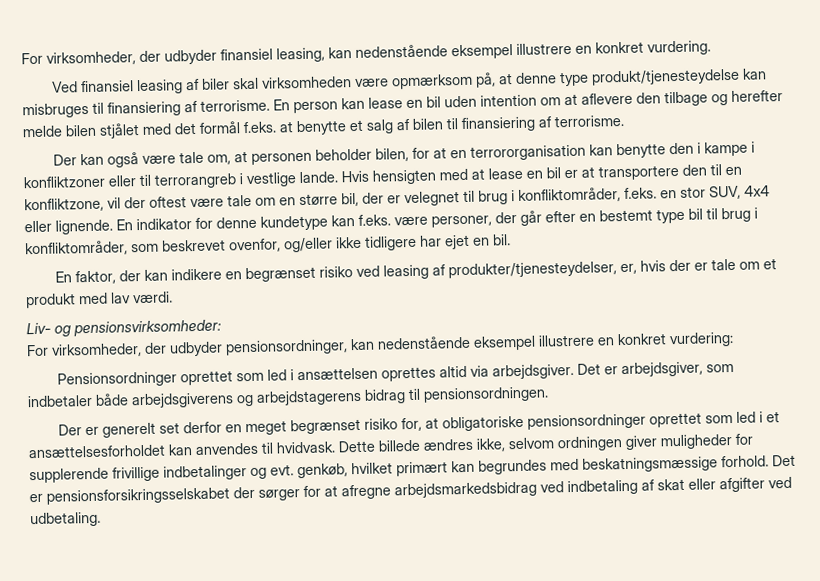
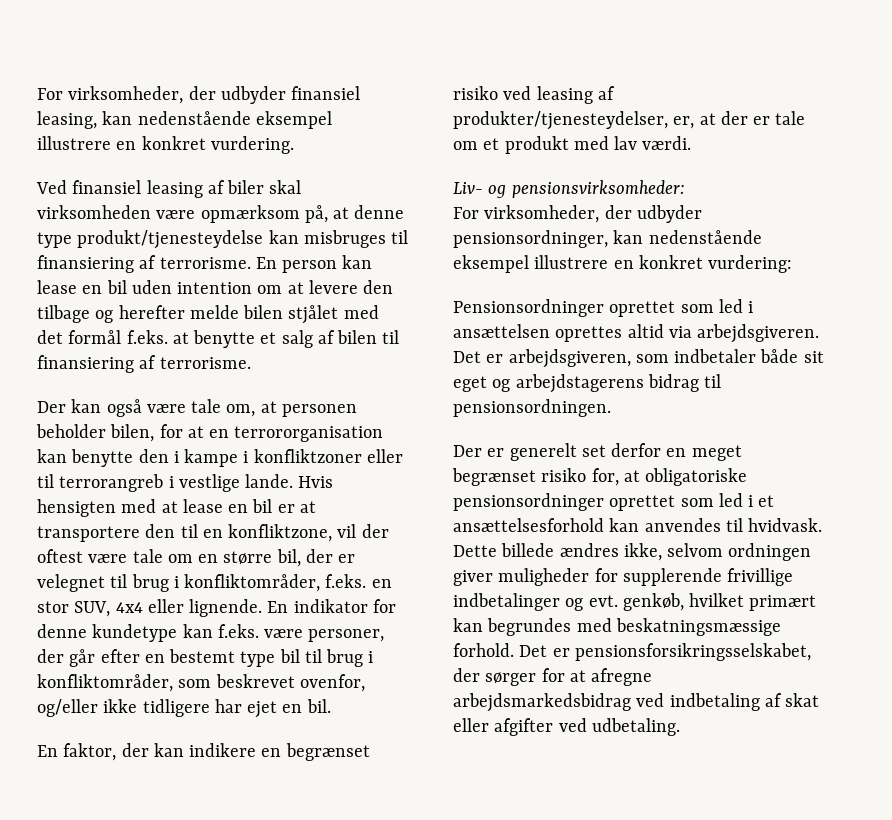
[581,92,633,105] aflevere -> [308,280,358,294] levere
[640,260,667,272] hvis -> [699,113,716,125] at
[492,361,704,380] arbejdsgiver. Det er arbejdsgiver, -> [697,324,820,343] [453,349,631,368] arbejdsgiveren. Det er arbejdsgiveren,
[131,392,234,409] arbejdsgiverens -> [803,351,824,363] [453,376,487,392] sit eget
[28,444,166,459] ansættelsesforholdet -> [453,518,604,532] ansættelsesforhold
[46,487,230,505] pensionsforsikringsselskabet -> [574,643,811,661] pensionsforsikringsselskabet,

